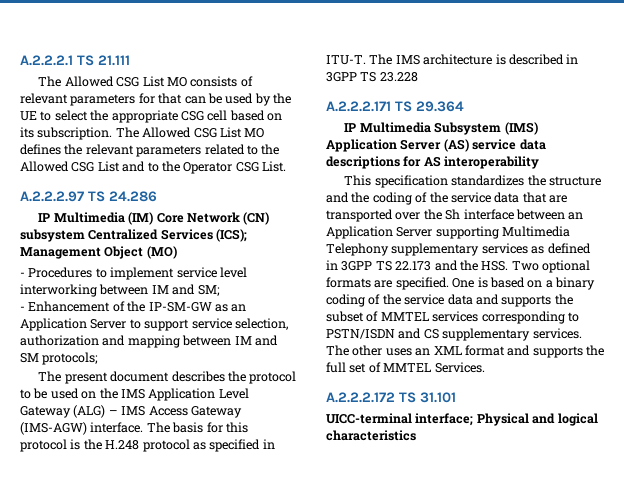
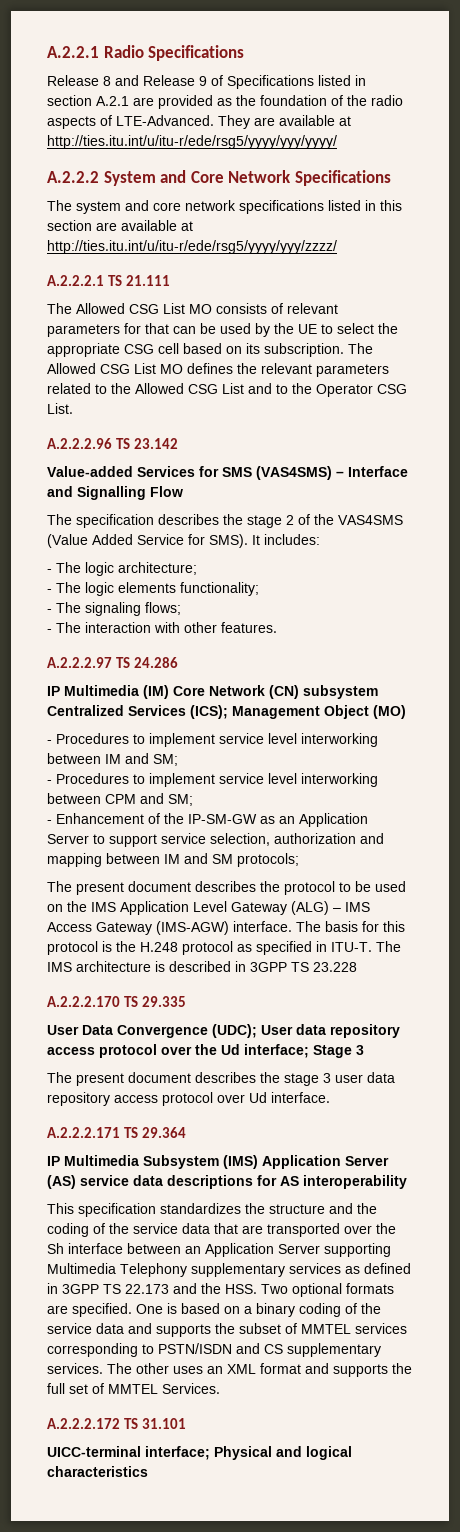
(20, 60) none -> [47,45,245,61] [47,75,366,89] [47,95,403,109] [47,115,351,129] [47,135,337,149] [47,170,391,186] [47,200,402,214] [47,220,193,231] [47,240,337,254] A.2.2.1 Radio Specifications // Release 8 and Release 9 of Specifications listed in section A.2.1 are provided as the foundation of the radio aspects of LTE-Advanced. They are available at http://ties.itu.int/u/itu-r/ede/rsg5/yyyy/yyy/yyyy/ // A.2.2.2 System and Core Network Specifications // The system and core network specifications listed in this section are available at http://ties.itu.int/u/itu-r/ede/rsg5/yyyy/yyy/zzzz/ //
(286, 166) none -> [47,438,179,449] [47,466,408,480] [47,486,183,500] [47,514,403,528] [47,534,320,548] [47,562,197,576] [47,582,259,596] [47,602,181,616] [47,622,277,633] // A.2.2.2.96 TS 23.142 // Value-added Services for SMS (VAS4SMS) – Interface and Signalling Flow // The specification describes the stage 2 of the VAS4SMS (Value Added Service for SMS). It includes: // - The logic architecture; // - The logic elements functionality; // - The signaling flows; // - The interaction with other features.
(220, 290) none -> [47,773,378,787] [47,793,193,806] // - Procedures to implement service level interworking between CPM and SM;
(418, 77) none -> [47,996,187,1007] [47,1024,400,1038] [47,1044,364,1058] [47,1072,395,1086] [47,1092,330,1106] // A.2.2.2.170 TS 29.335 // User Data Convergence (UDC); User data repository access protocol over the Ud interface; Stage 3 // The present document describes the stage 3 user data repository access protocol over Ud interface.

